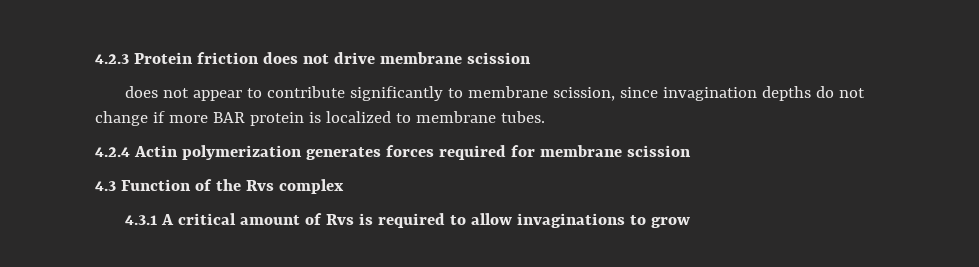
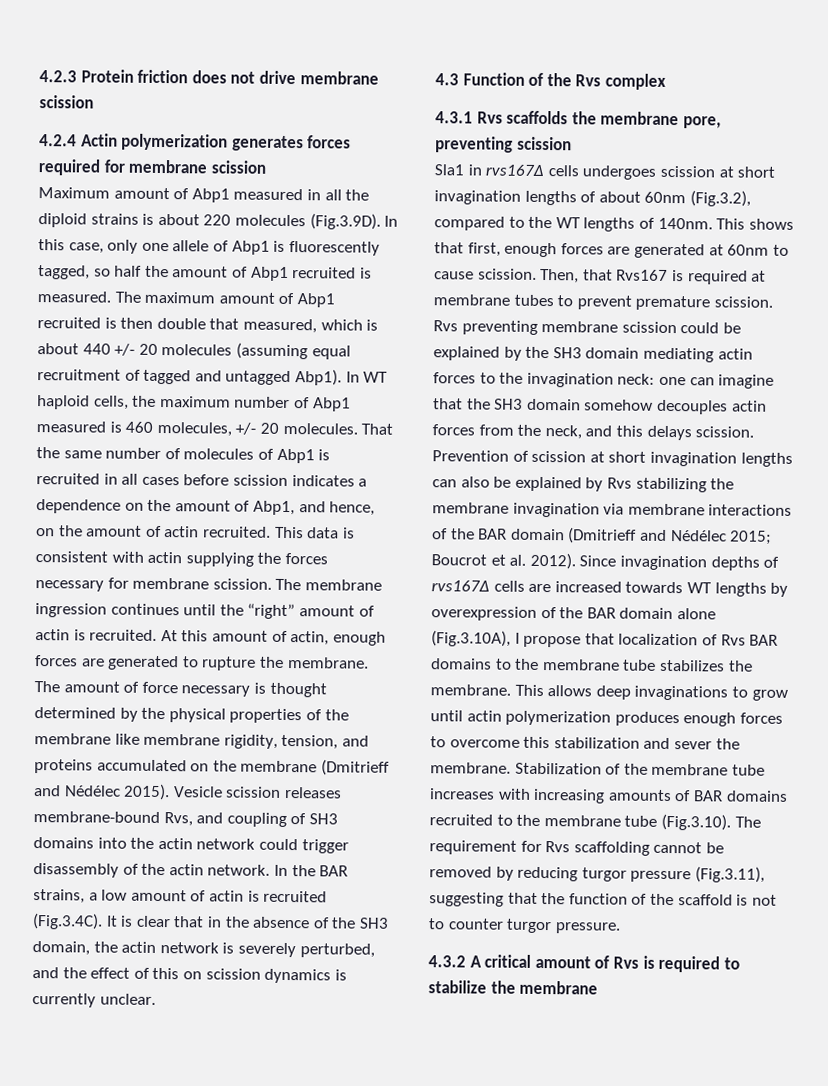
[125,86,866,101] [95,111,545,126] // does not appear to contribute significantly to membrane scission, since invagination depths do not change if more BAR protein is localized to membrane tubes. -> (94, 102) none
(691, 151) none -> [38,187,370,203] [38,213,399,230] [38,239,380,256] [38,265,372,282] [37,291,335,308] [37,317,379,334] [37,342,351,360] [37,369,389,386] [37,395,351,412] [36,421,394,437] [36,447,331,464] [36,473,368,487] [36,499,376,516] [36,525,355,539] [35,551,328,567] [35,577,382,592] [35,603,375,620] [35,629,386,646] [35,655,369,671] [34,681,327,698] [34,707,349,724] [34,733,369,750] [34,759,390,776] [34,783,342,801] [33,811,338,828] [33,837,349,854] [33,863,349,878] [33,889,328,904] [32,913,389,930] [32,941,375,958] [32,967,347,984] [32,993,156,1008] // Maximum amount of Abp1 measured in all the diploid strains is about 220 molecules (Fig.3.9D). In this case, only one allele of Abp1 is fluorescently tagged, so half the amount of Abp1 recruited is measured. The maximum amount of Abp1 recruited is then double that measured, which is about 440 +/- 20 molecules (assuming equal recruitment of tagged and untagged Abp1). In WT haploid cells, the maximum number of Abp1 measured is 460 molecules, +/- 20 molecules. That the same number of molecules of Abp1 is recruited in all cases before scission indicates a dependence on the amount of Abp1, and hence, on the amount of actin recruited. This data is consistent with actin supplying the forces necessary for membrane scission. The membrane ingression continues until the “right” amount of actin is recruited. At this amount of actin, enough forces are generated to rupture the membrane. The amount of force necessary is thought determined by the physical properties of the membrane like membrane rigidity, tension, and proteins accumulated on the membrane (Dmitrieff and Nédélec 2015). Vesicle scission releases membrane-bound Rvs, and coupling of SH3 domains into the actin network could trigger disassembly of the actin network. In the BAR strains, a low amount of actin is recruited (Fig.3.4C). It is clear that in the absence of the SH3 domain, the actin network is severely perturbed, and the effect of this on scission dynamics is currently unclear.
(158, 220) none -> [476,110,721,129] [435,136,572,153] [434,164,776,180] [434,190,751,207] [434,216,794,232] [434,242,789,259] [434,268,767,285] [433,294,773,311] [433,320,741,335] [433,346,753,363] [433,372,775,389] [433,398,767,415] [432,424,755,441] [432,450,793,467] [432,476,735,493] [432,502,793,518] [432,527,773,545] [431,552,780,571] [431,580,789,597] [431,606,716,621] [431,630,779,648] [431,658,753,672] [430,684,788,701] [430,710,783,727] [430,736,740,750] [430,762,765,776] [429,788,788,804] [429,813,761,831] [429,840,724,856] [429,866,765,883] [429,892,777,907] [428,918,621,934] [428,955,466,968] Rvs scaffolds the membrane pore, preventing scission // Sla1 in rvs167Δ cells undergoes scission at short invagination lengths of about 60nm (Fig.3.2), compared to the WT lengths of 140nm. This shows that first, enough forces are generated at 60nm to cause scission. Then, that Rvs167 is required at membrane tubes to prevent premature scission. Rvs preventing membrane scission could be explained by the SH3 domain mediating actin forces to the invagination neck: one can imagine that the SH3 domain somehow decouples actin forces from the neck, and this delays scission. Prevention of scission at short invagination lengths can also be explained by Rvs stabilizing the membrane invagination via membrane interactions of the BAR domain (Dmitrieff and Nédélec 2015; Boucrot et al. 2012). Since invagination depths of rvs167Δ cells are increased towards WT lengths by overexpression of the BAR domain alone (Fig.3.10A), I propose that localization of Rvs BAR domains to the membrane tube stabilizes the membrane. This allows deep invaginations to grow until actin polymerization produces enough forces to overcome this stabilization and sever the membrane. Stabilization of the membrane tube increases with increasing amounts of BAR domains recruited to the membrane tube (Fig.3.10). The requirement for Rvs scaffolding cannot be removed by reducing turgor pressure (Fig.3.11), suggesting that the function of the scaffold is not to counter turgor pressure. // 4.3.2
[471,213,691,228] allow invaginations to grow -> [428,980,599,995] stabilize the membrane

